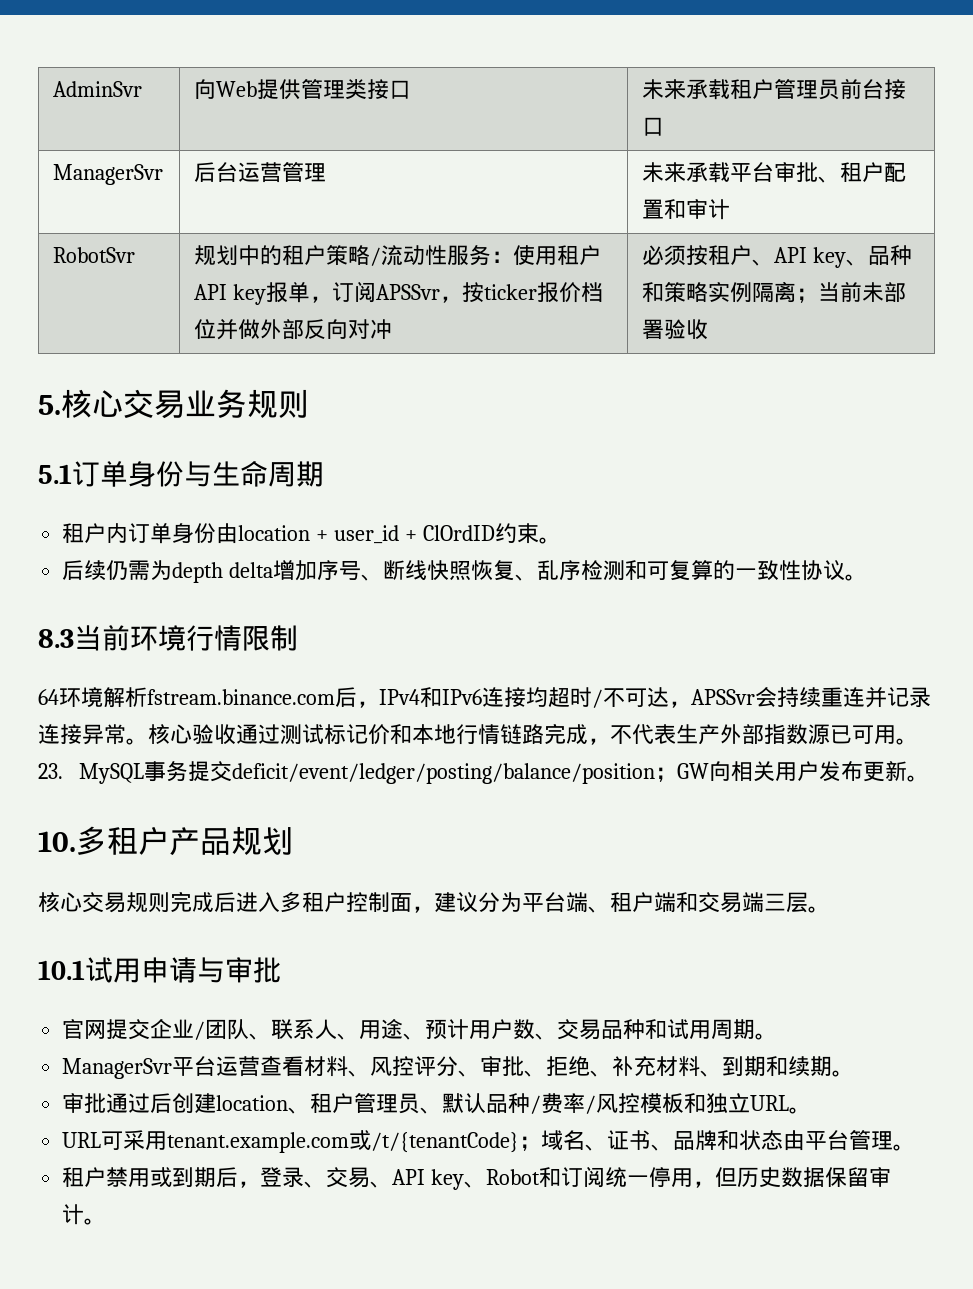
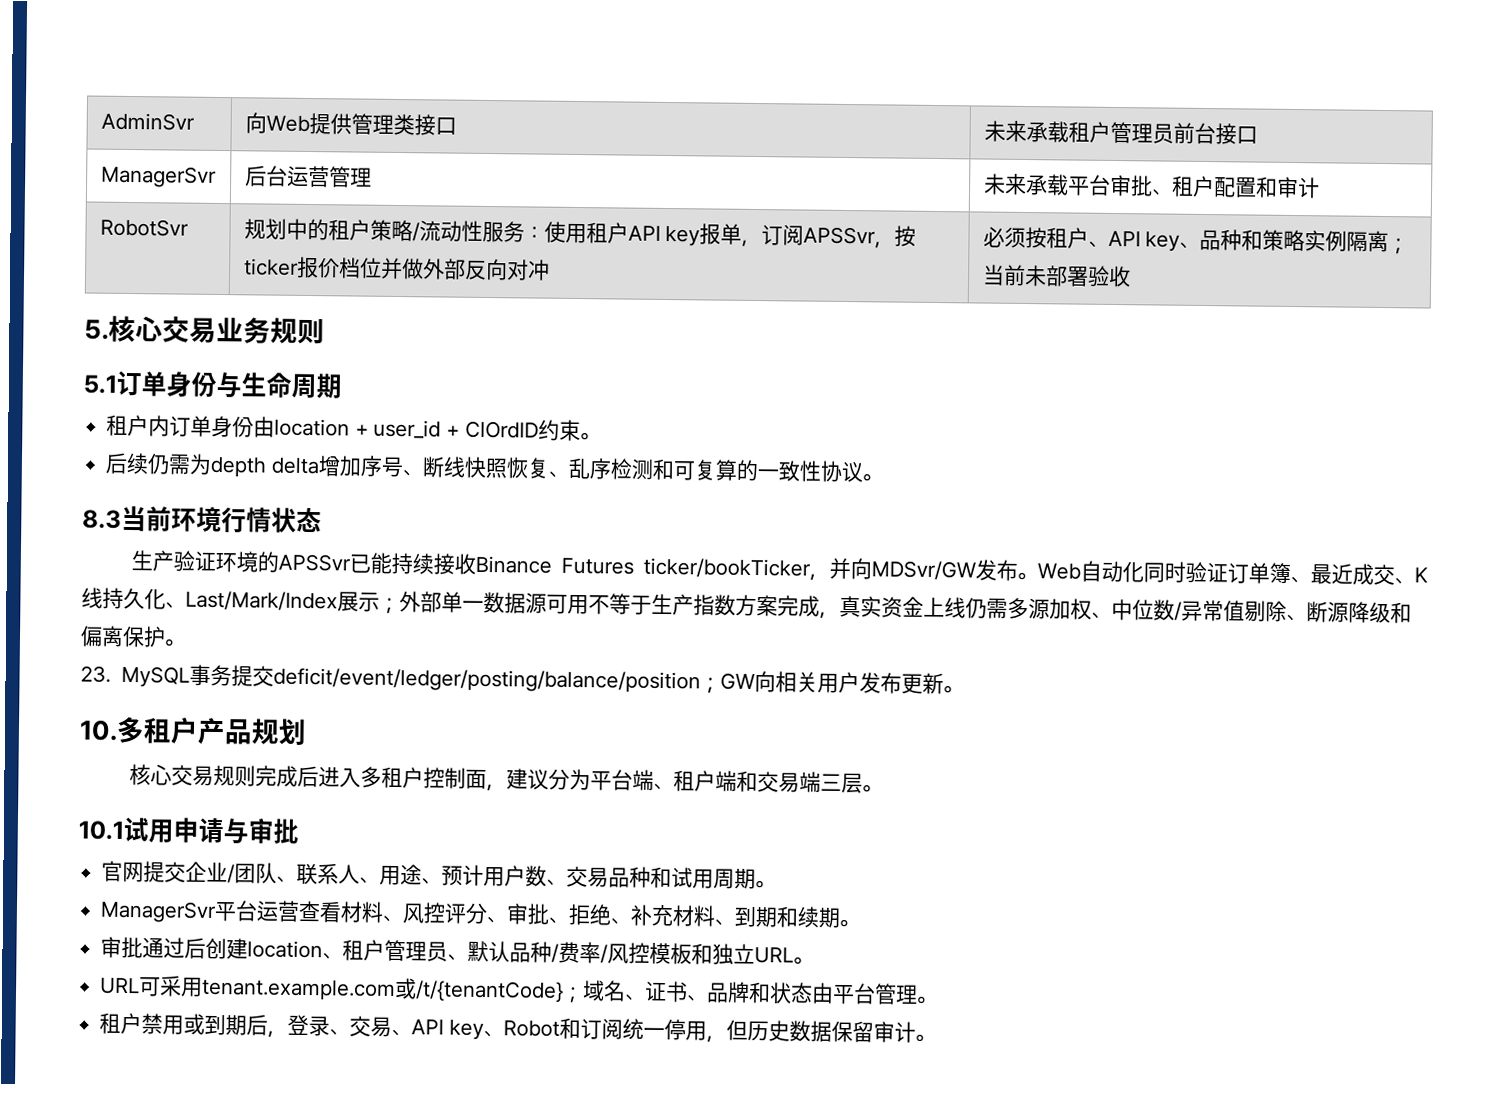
[242,625,298,651] [38,687,931,708] [38,723,896,745] 限制 // 64环境解析fstream.binance.com后，IPv4和IPv6连接均超时/不可达，APSSvr会持续重连并记录连接异常。核心验收通过测试标记价和本地行情链路完成，不代表生产外部指数源已可用 -> [271,507,322,533] [130,550,1428,586] [81,587,1412,624] [80,625,166,648] 状态 // 生产验证环境的APSSvr已能持续接收Binance Futures ticker/bookTicker，并向MDSvr/GW发布。Web自动化同时验证订单簿、最近成交、K线持久化、Last/Mark/Index展示；外部单一数据源可用不等于生产指数方案完成，真实资金上线仍需多源加权、中位数/异常值剔除、断源降级和偏离保护

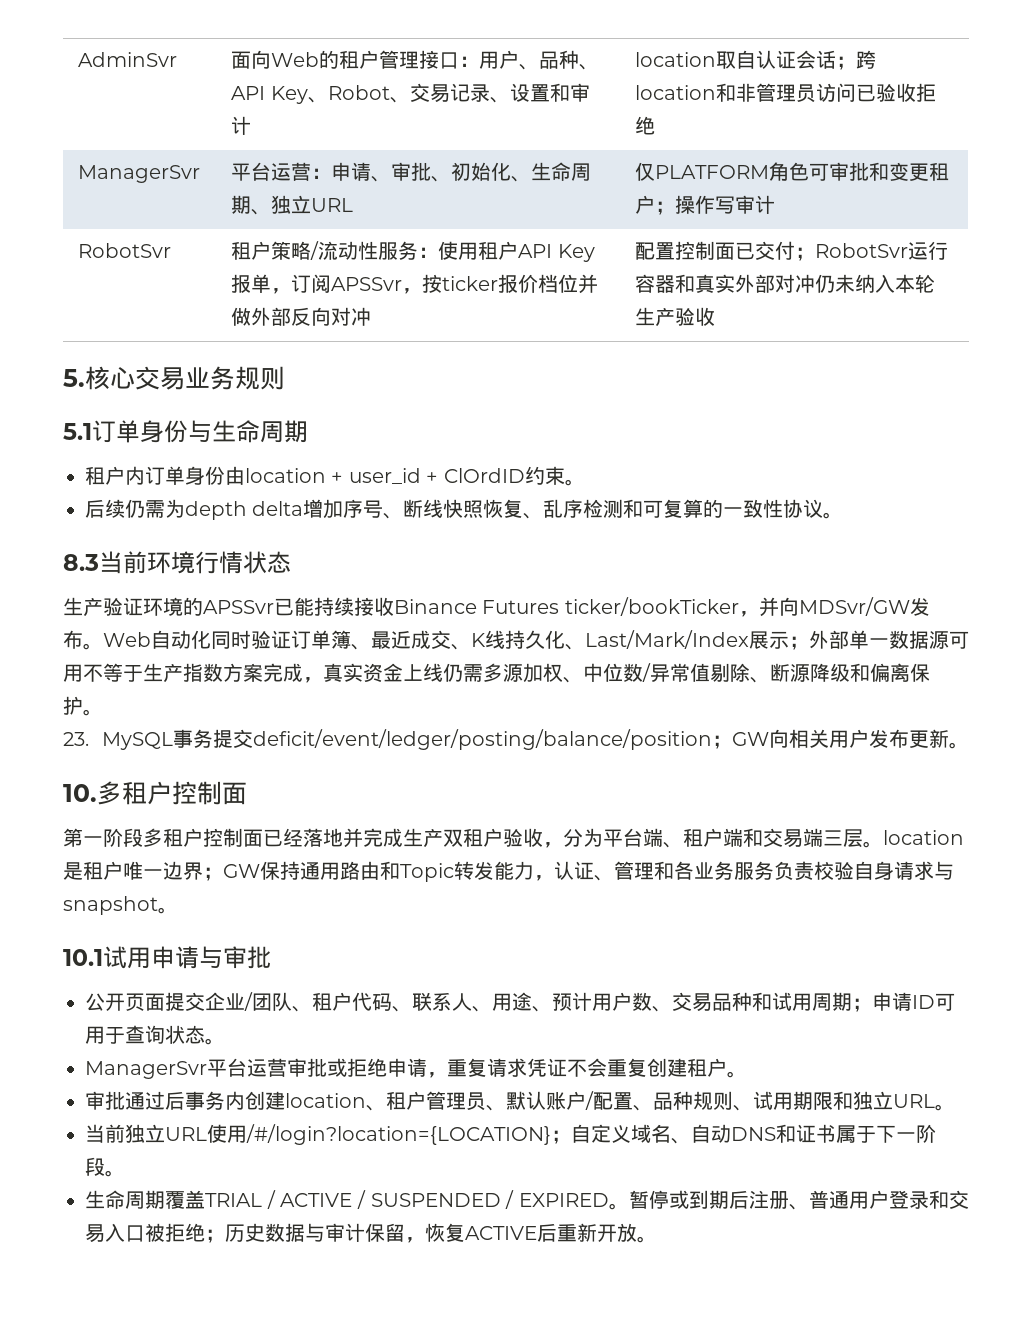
[244,112,457,136] [983,120,1258,145] [100,165,217,188] [244,165,372,188] [982,173,1278,198] 向Web提供管理类接口 | 未来承载租户管理员前台接口 // ManagerSvr | 后台运营管理 | 未来承载平台审批、租户配置和 -> [231,50,600,70] [231,83,590,104] [231,116,252,135] [635,50,877,70] [635,83,937,103] [635,116,656,135] [78,165,201,183] [231,162,592,182] [231,195,354,215] [635,162,950,181] [635,195,736,215] 面向Web的租户管理接口：用户、品种、API Key、Robot、交易记录、设置和审计 | location取自认证会话；跨location和非管理员访问已验收拒绝 // ManagerSvr | 平台运营：申请、审批、初始化、生命周期、独立URL | 仅PLATFORM角色可审批和变更租户；操作写
[243,218,329,241] 规划中的 -> (172, 250) none
[665,225,701,247] key -> [557,244,595,262] Key
[982,226,1410,255] [981,264,1089,287] 必须按租户、API key、品种和策略实例隔离；当前未部署 -> [635,241,949,261] [635,274,936,293] [635,307,676,326] 配置控制面已交付；RobotSvr运行容器和真实外部对冲仍未纳入本轮生产
[197,717,307,746] [128,764,549,792] 产品规划 // 核心交易规则完成后进入多租户控制面，建议 -> [172,781,247,805] [63,828,563,848] 控制面 // 第一阶段多租户控制面已经落地并完成生产双租户验收，
(883, 788) none -> [883,830,964,845] [63,861,954,882] [63,896,178,915] location是租户唯一边界；GW保持通用路由和Topic转发能力，认证、管理和各业务服务负责校验自身请求与snapshot。
[101,860,145,883] 官网 -> [85,993,165,1011] 公开页面
(298, 879) none -> [312,992,412,1012] 租户代码、
[755,880,777,889] [100,900,842,928] 。 // ManagerSvr平台运营查看材料、风控评分、审批、拒绝、补充材料、到期和续期 -> [852,992,955,1012] [85,1025,225,1045] [85,1058,727,1079] ；申请ID可用于查询状态。 // ManagerSvr平台运营审批或拒绝申请，重复请求凭证不会重复创建租户
(207, 948) none -> [185,1091,245,1110] 事务内
[509,941,815,965] [100,975,939,1005] [99,1012,916,1043] 品种/费率/风控模板和独立URL。 // URL可采用tenant.example.com或/t/{tenantCode}；域名、证书、品牌和状态由平台管理。 // 租户禁用或到期后，登录、交易、API key、Robot和订阅统一停用，但历史数据保留审计 -> [546,1091,955,1111] [85,1124,936,1145] [85,1157,125,1177] [85,1190,969,1210] [85,1223,637,1243] 账户/配置、品种规则、试用期限和独立URL。 // 当前独立URL使用/#/login?location={LOCATION}；自定义域名、自动DNS和证书属于下一阶段。 // 生命周期覆盖TRIAL / ACTIVE / SUSPENDED / EXPIRED。暂停或到期后注册、普通用户登录和交易入口被拒绝；历史数据与审计保留，恢复ACTIVE后重新开放

